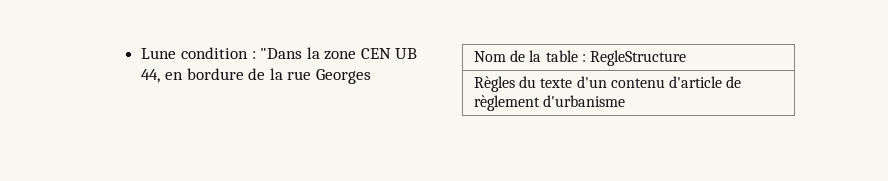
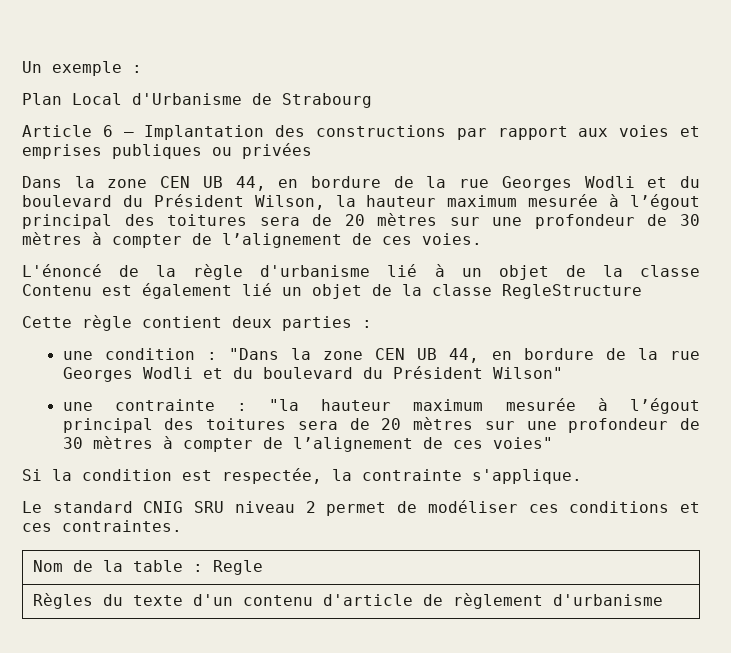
[141,48,177,59] Lune -> [22,61,142,76] [22,93,372,108] [22,125,700,140] [22,143,312,159] [22,176,700,191] [22,194,701,210] [22,213,700,229] [22,232,482,248] [22,264,700,280] [22,283,642,299] [22,315,372,331] [62,351,93,360] Un exemple : // Plan Local d'Urbanisme de Strabourg // Article 6 – Implantation des constructions par rapport aux voies et emprises publiques ou privées // Dans la zone CEN UB 44, en bordure de la rue Georges Wodli et du boulevard du Président Wilson, la hauteur maximum mesurée à l’égout principal des toitures sera de 20 mètres sur une profondeur de 30 mètres à compter de l’alignement de ces voies. // L'énoncé de la règle d'urbanisme lié à un objet de la classe Contenu est également lié un objet de la classe RegleStructure // Cette règle contient deux parties : // une
(371, 76) none -> [142,366,563,379] [62,398,700,414] [62,417,701,433] [62,436,553,452] [22,468,582,484] [22,500,701,516] [22,520,182,532] Wodli et du boulevard du Président Wilson" // une contrainte : "la hauteur maximum mesurée à l’égout principal des toitures sera de 20 mètres sur une profondeur de 30 mètres à compter de l’alignement de ces voies" // Si la condition est respectée, la contrainte s'applique. // Le standard CNIG SRU niveau 2 permet de modéliser ces conditions et ces contraintes.
[589,50,686,66] RegleStructure -> [213,560,264,575] Regle

